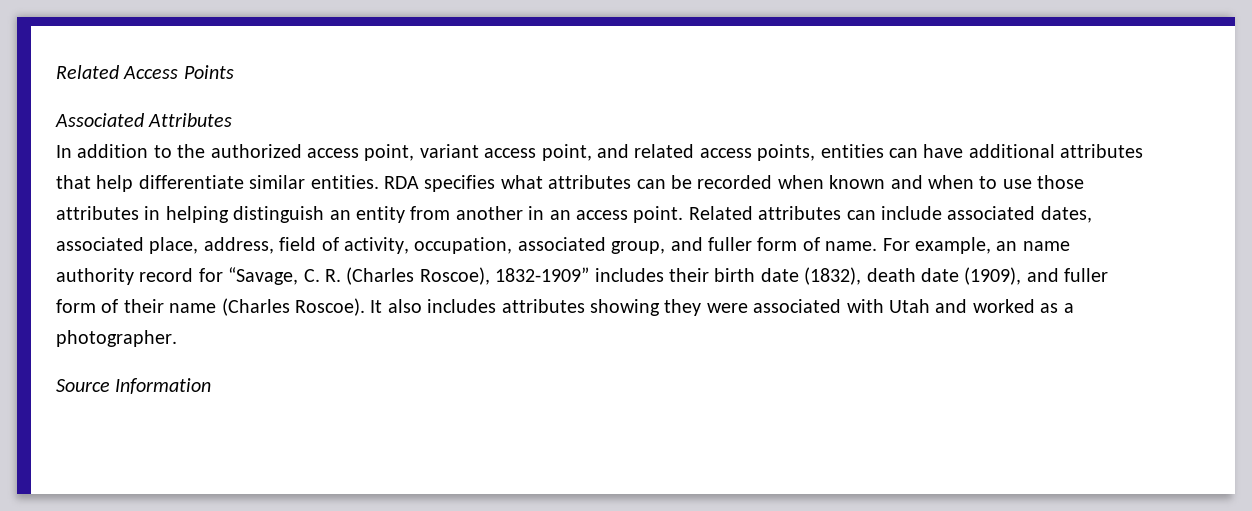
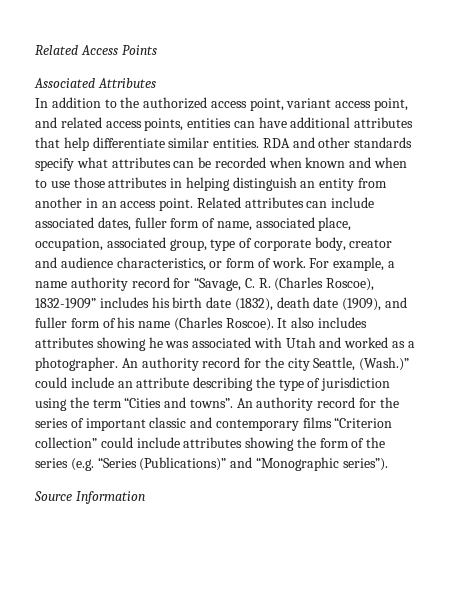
[424,175,496,192] specifies -> [292,137,413,148] [35,158,74,171] and other standards specify
[56,237,878,254] associated place, address, field of activity, occupation, associated group, and fuller form of name. -> [134,217,352,231] [35,237,393,251] [35,257,306,271] fuller form of name, associated place, occupation, associated group, type of corporate body, creator and audience characteristics, or form of work.
[996,241,1018,251] an -> [388,261,396,268] a
[668,268,709,282] their -> [151,297,170,308] his
[123,299,164,313] their -> [117,317,136,328] his
[664,299,748,316] they were -> [148,337,190,348] he was
(177, 338) none -> [121,357,410,371] [35,377,391,391] [35,397,399,411] [35,417,393,431] [35,437,386,451] [35,457,388,471] An authority record for the city Seattle, (Wash.)” could include an attribute describing the type of jurisdiction using the term “Cities and towns”. An authority record for the series of important classic and contemporary films “Criterion collection” could include attributes showing the form of the series (e.g. “Series (Publications)” and “Monographic series”).

